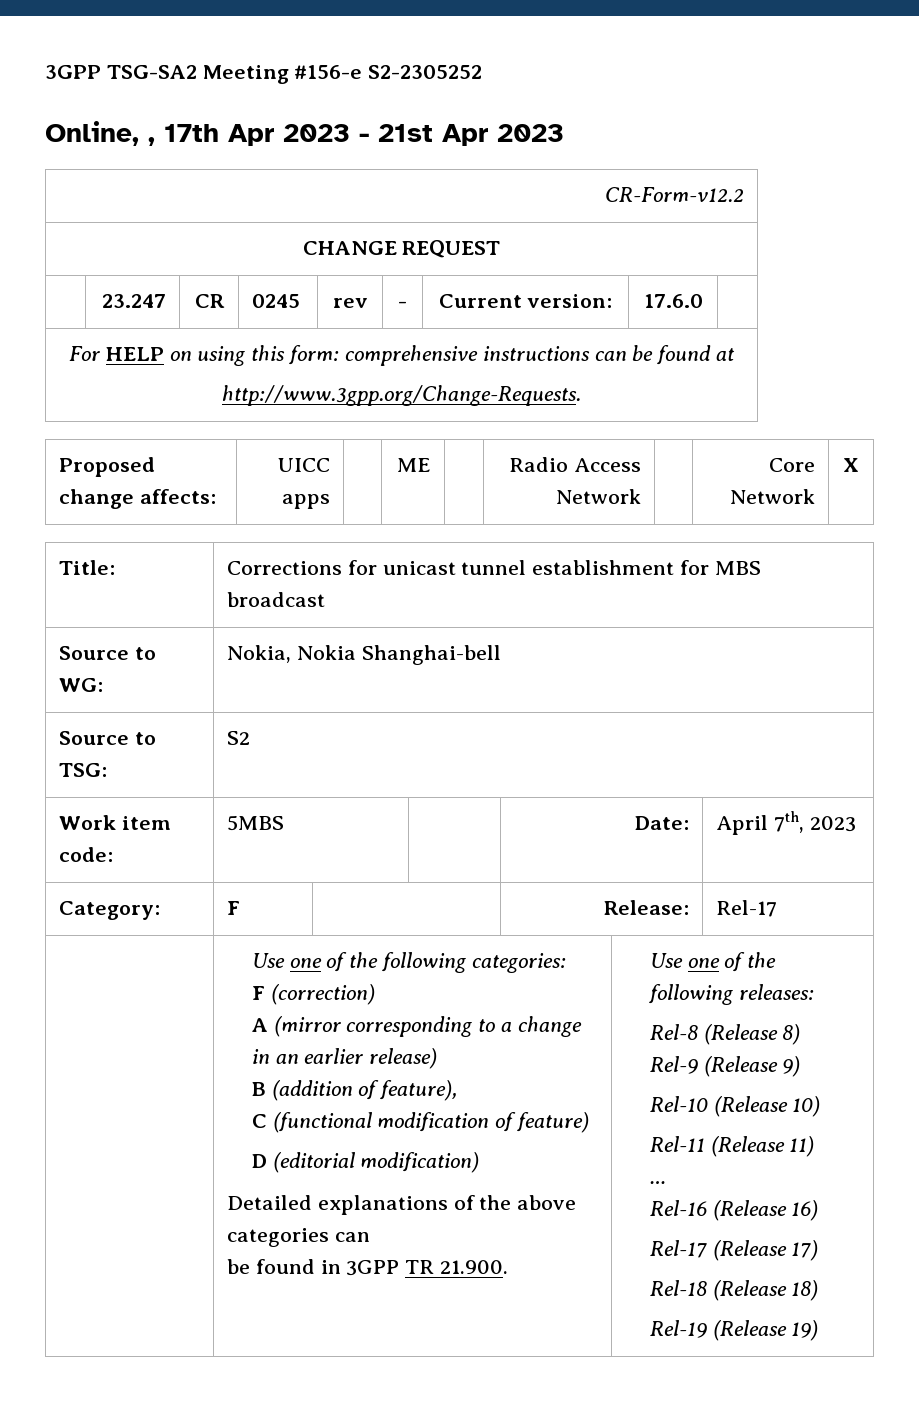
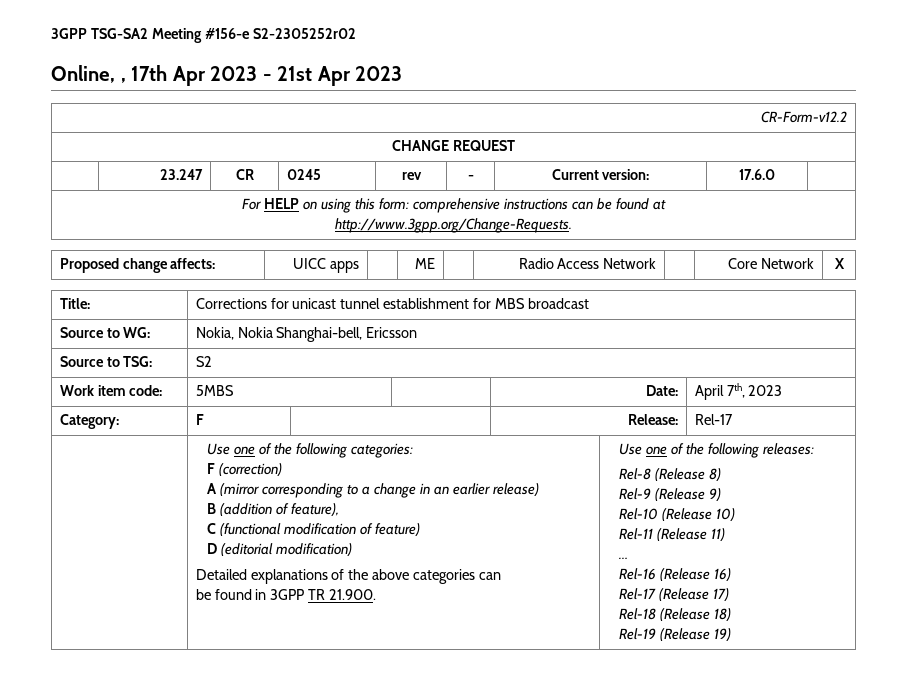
[368,65,483,79] S2-2305252 -> [252,28,356,39] S2-2305252r02
[361,645,501,665] Shanghai-bell -> [276,327,418,342] Shanghai-bell, Ericsson

